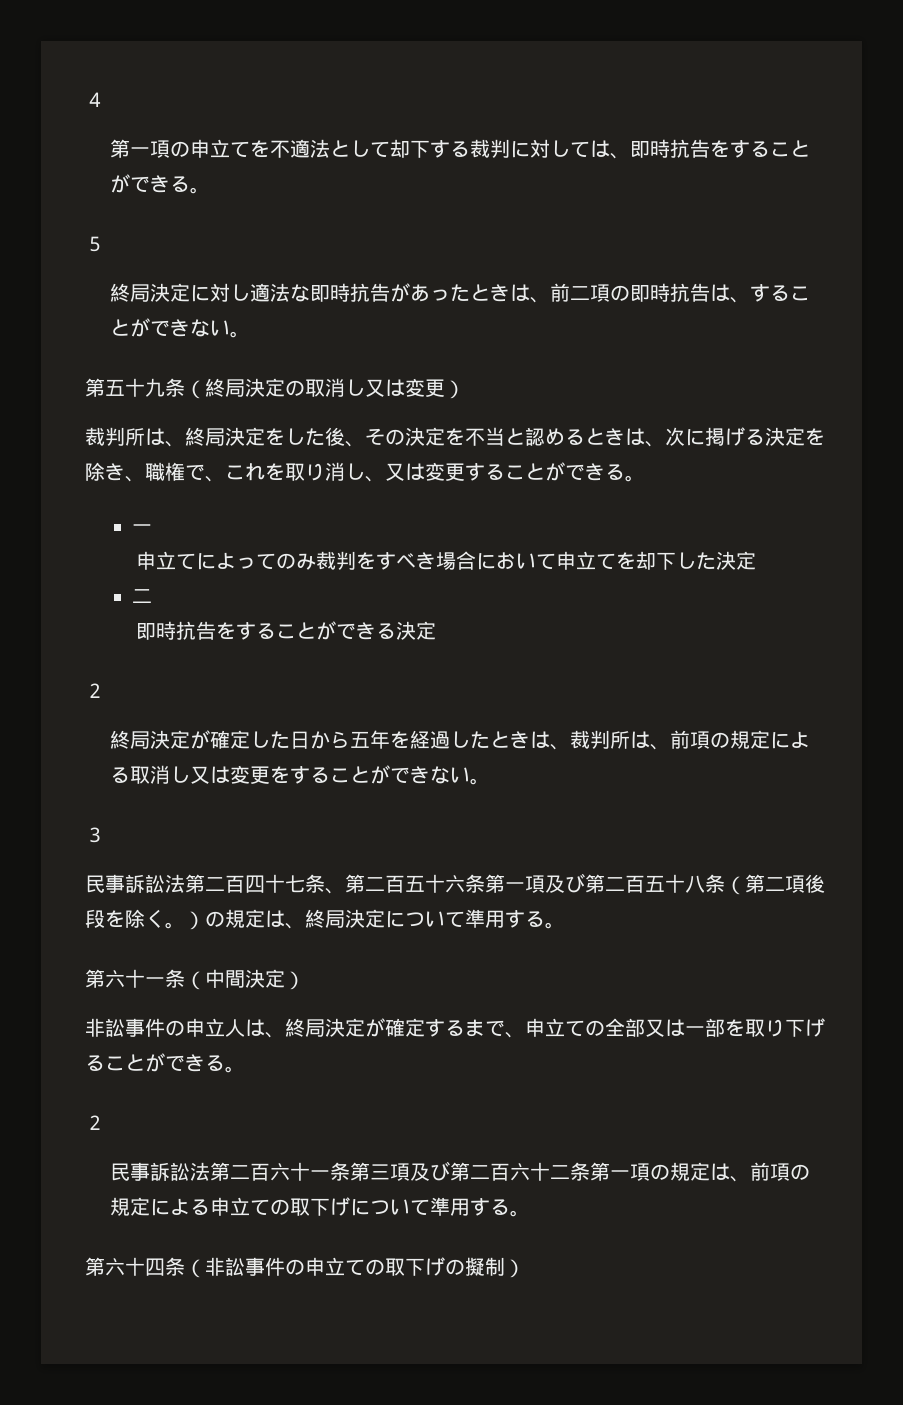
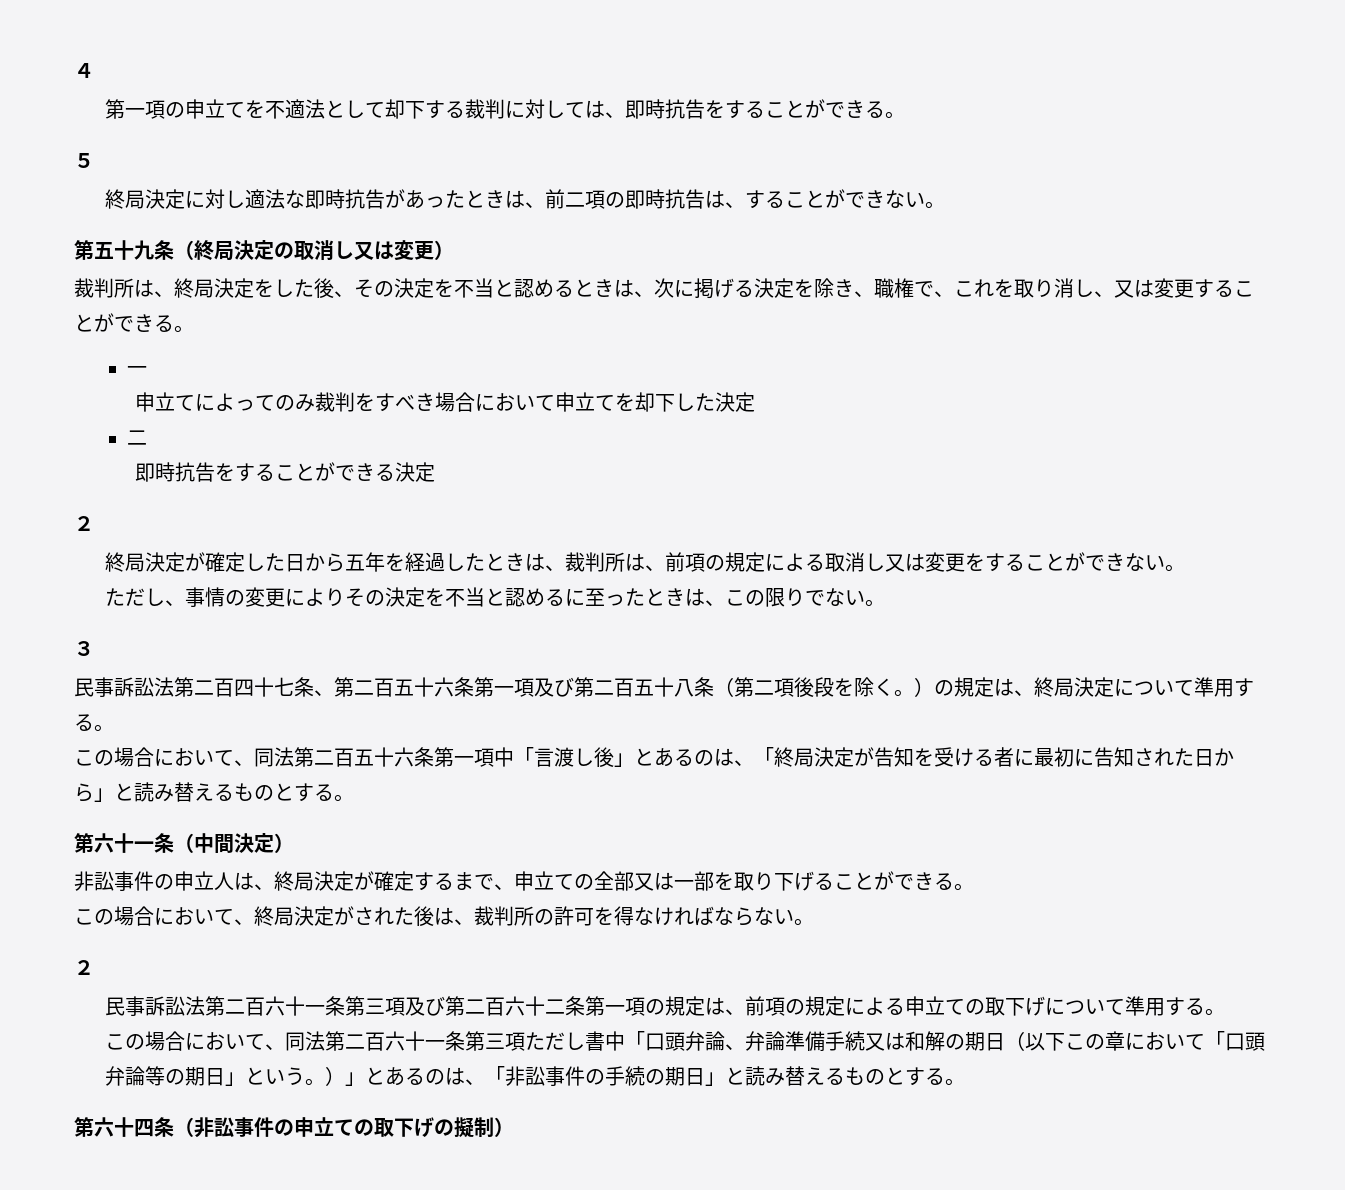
(491, 781) none -> [104,587,885,607] // ただし、事情の変更によりその決定を不当と認めるに至ったときは、この限りでない。
(565, 925) none -> [74,747,1234,767] [74,782,354,802] // この場合において、同法第二百五十六条第一項中「言渡し後」とあるのは、「終局決定が告知を受ける者に最初に告知された日から」と読み替えるものとする。
(245, 1069) none -> [74,906,814,926] // この場合において、終局決定がされた後は、裁判所の許可を得なければならない。
(531, 1213) none -> [104,1031,1265,1052] [104,1066,965,1086] // この場合において、同法第二百六十一条第三項ただし書中「口頭弁論、弁論準備手続又は和解の期日（以下この章において「口頭弁論等の期日」という。）」とあるのは、「非訟事件の手続の期日」と読み替えるものとする。

